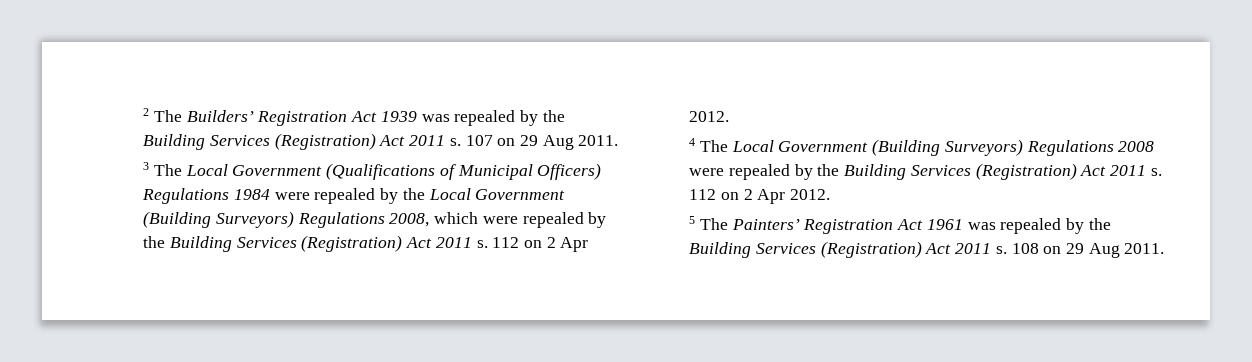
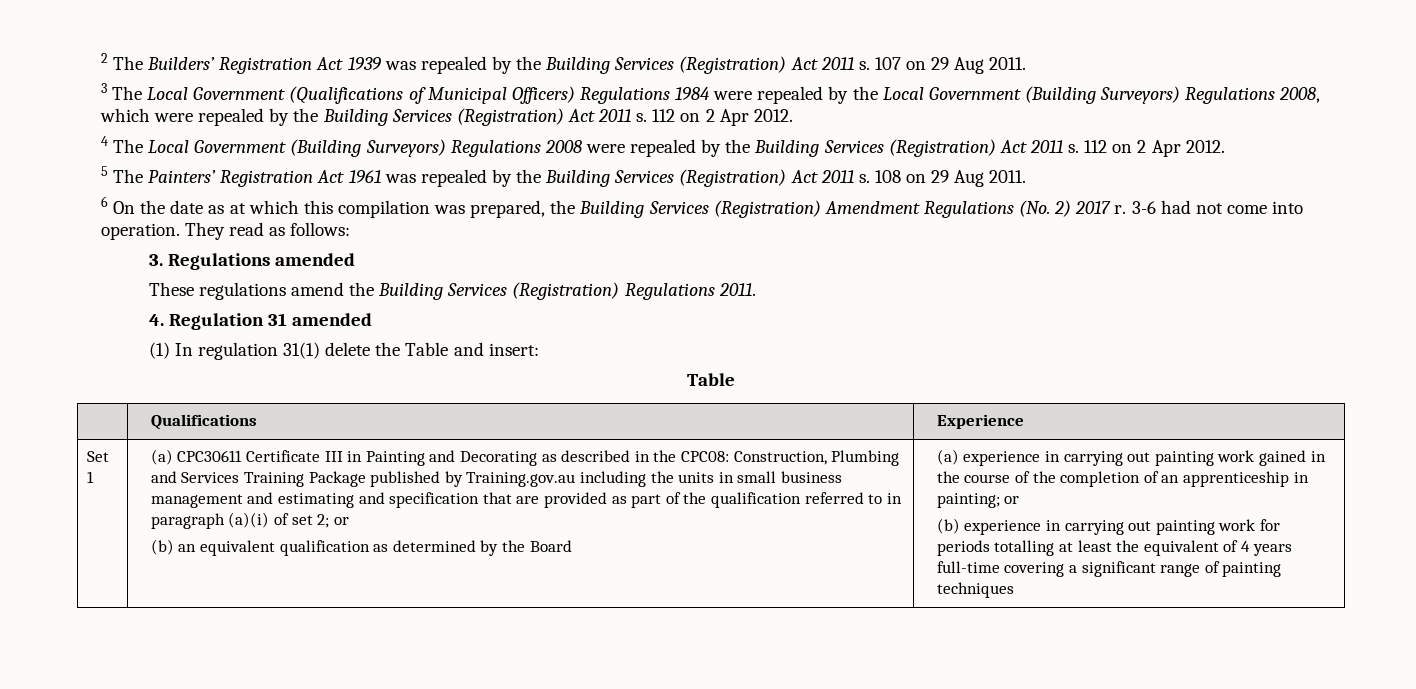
(1165, 248) none -> [100,196,1304,218] [100,222,351,240] [148,253,355,270] [148,282,756,300] [148,313,373,330] [148,342,539,360] [687,373,735,386] [150,414,257,430] [936,414,1024,429] [86,451,109,462] [86,471,94,483] [150,449,900,466] [150,471,842,487] [150,492,902,508] [150,512,349,529] [150,539,572,556] [936,449,1326,466] [936,471,1309,487] [936,493,1020,508] [936,518,1281,535] [936,540,1292,556] [936,561,1282,577] [936,582,1014,598] // 6 On the date as at which this compilation was prepared, the Building Services (Registration) Amendment Regulations (No. 2) 2017 r. 3-6 had not come into operation. They read as follows: // 3. Regulations amended // These regulations amend the Building Services (Registration) Regulations 2011. // 4. Regulation 31 amended // (1) In regulation 31(1) delete the Table and insert: // Table // | Qualifications | Experience // Set 1 | (a) CPC30611 Certificate III in Painting and Decorating as described in the CPC08: Construction, Plumbing and Services Training Package published by Training.gov.au including the units in small business management and estimating and specification that are provided as part of the qualification referred to in paragraph (a)(i) of set 2; or // (b) an equivalent qualification as determined by the Board | (a) experience in carrying out painting work gained in the course of the completion of an apprenticeship in painting; or // (b) experience in carrying out painting work for periods totalling at least the equivalent of 4 years full-time covering a significant range of painting techniques

